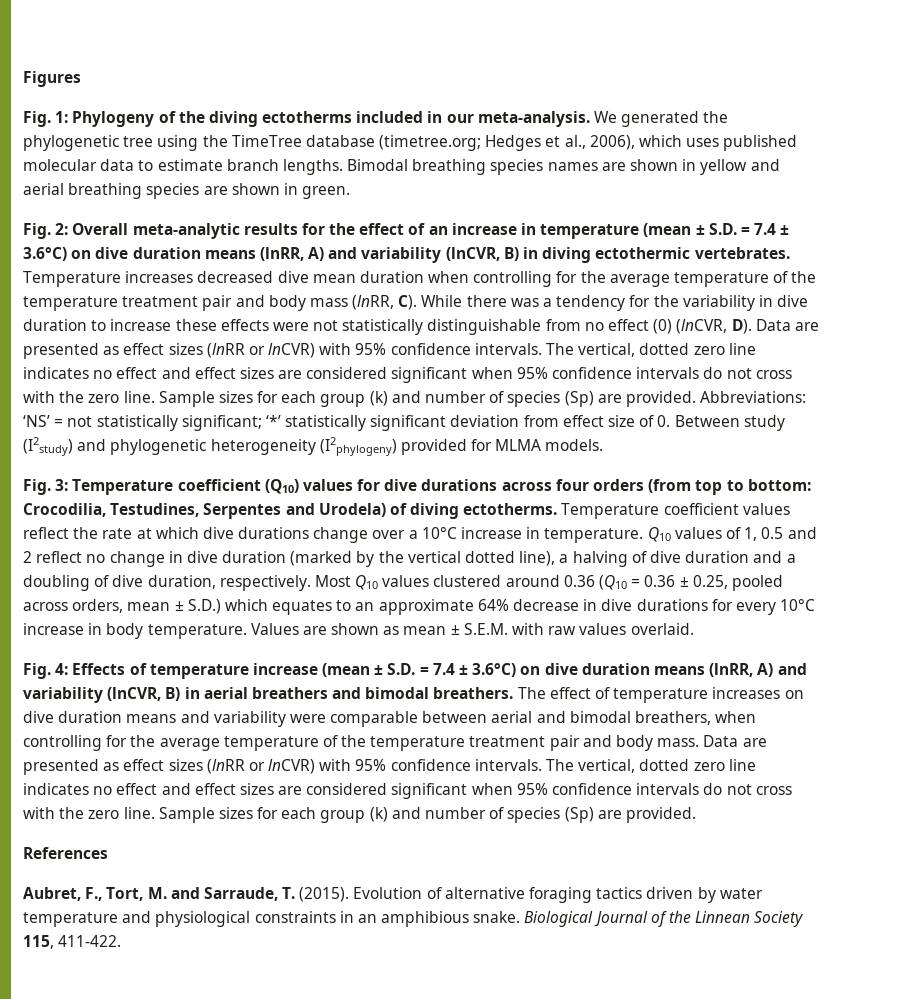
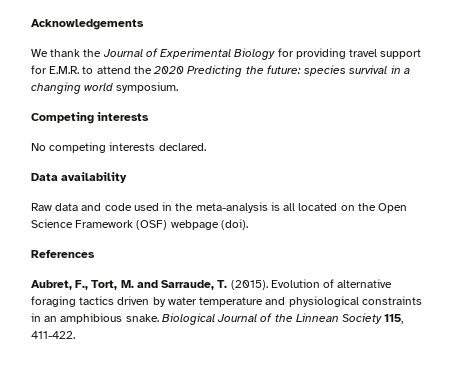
[23,71,81,87] [23,111,729,127] [23,135,798,151] [23,159,780,175] [23,183,351,199] [23,223,790,239] [23,247,790,263] [23,271,817,287] [23,295,809,311] [23,319,819,335] [23,343,756,359] [23,367,792,383] [23,391,807,407] [23,415,785,431] [23,437,604,456] [23,479,811,495] [23,503,790,519] [23,527,817,543] [23,551,796,567] [23,575,783,591] [23,599,816,615] [23,623,694,639] [23,663,807,679] [23,687,804,703] [23,711,757,727] [23,735,767,751] [23,759,756,775] [23,783,792,799] [23,807,696,823] Figures // Fig. 1: Phylogeny of the diving ectotherms included in our meta-analysis. We generated the phylogenetic tree using the TimeTree database (timetree.org; Hedges et al., 2006), which uses published molecular data to estimate branch lengths. Bimodal breathing species names are shown in yellow and aerial breathing species are shown in green. // Fig. 2: Overall meta-analytic results for the effect of an increase in temperature (mean ± S.D. = 7.4 ± 3.6°C) on dive duration means (lnRR, A) and variability (lnCVR, B) in diving ectothermic vertebrates. Temperature increases decreased dive mean duration when controlling for the average temperature of the temperature treatment pair and body mass (lnRR, C). While there was a tendency for the variability in dive duration to increase these effects were not statistically distinguishable from no effect (0) (lnCVR, D). Data are presented as effect sizes (lnRR or lnCVR) with 95% confidence intervals. The vertical, dotted zero line indicates no effect and effect sizes are considered significant when 95% confidence intervals do not cross with the zero line. Sample sizes for each group (k) and number of species (Sp) are provided. Abbreviations: ‘NS’ = not statistically significant; ‘*’ statistically significant deviation from effect size of 0. Between study (I2study) and phylogenetic heterogeneity (I2phylogeny) provided for MLMA models. // Fig. 3: Temperature coefficient (Q10) values for dive durations across four orders (from top to bottom: Crocodilia, Testudines, Serpentes and Urodela) of diving ectotherms. Temperature coefficient values reflect the rate at which dive durations change over a 10°C increase in temperature. Q10 values of 1, 0.5 and 2 reflect no change in dive duration (marked by the vertical dotted line), a halving of dive duration and a doubling of dive duration, respectively. Most Q10 values clustered around 0.36 (Q10 = 0.36 ± 0.25, pooled across orders, mean ± S.D.) which equates to an approximate 64% decrease in dive durations for every 10°C increase in body temperature. Values are shown as mean ± S.E.M. with raw values overlaid. // Fig. 4: Effects of temperature increase (mean ± S.D. = 7.4 ± 3.6°C) on dive duration means (lnRR, A) and variability (lnCVR, B) in aerial breathers and bimodal breathers. The effect of temperature increases on dive duration means and variability were comparable between aerial and bimodal breathers, when controlling for the average temperature of the temperature treatment pair and body mass. Data are presented as effect sizes (lnRR or lnCVR) with 95% confidence intervals. The vertical, dotted zero line indicates no effect and effect sizes are considered significant when 95% confidence intervals do not cross with the zero line. Sample sizes for each group (k) and number of species (Sp) are provided. -> [31,19,144,30] [31,48,422,60] [31,65,410,77] [31,82,179,94] [31,112,150,124] [31,142,206,153] [31,172,128,183] [31,202,408,213] [31,219,248,230] Acknowledgements // We thank the Journal of Experimental Biology for providing travel support for E.M.R. to attend the 2020 Predicting the future: species survival in a changing world symposium. // Competing interests // No competing interests declared. // Data availability // Raw data and code used in the meta-analysis is all located on the Open Science Framework (OSF) webpage (doi).

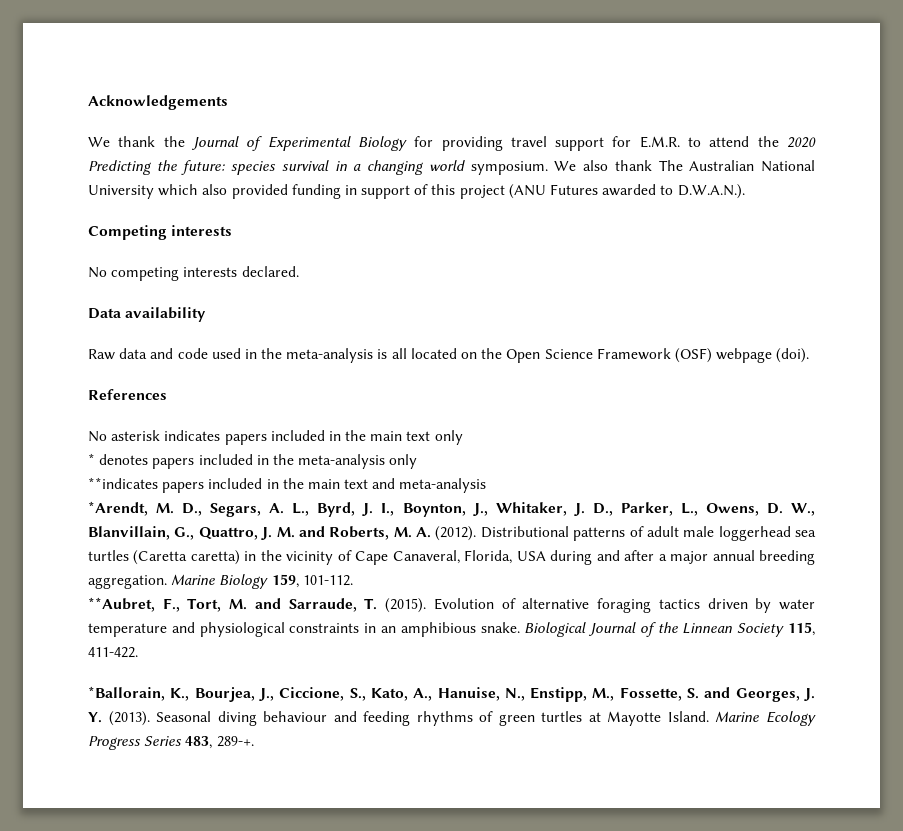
(179, 87) none -> [554,160,816,172] [88,184,745,199] We also thank The Australian National University which also provided funding in support of this project (ANU Futures awarded to D.W.A.N.).
[31,280,72,290] Aubret, -> [88,430,463,445] [88,453,418,469] [88,477,487,493] [88,501,815,517] [88,526,816,541] [88,550,816,565] [88,574,353,589] [88,597,155,612] No asterisk indicates papers included in the main text only // * denotes papers included in the meta-analysis only // **indicates papers included in the main text and meta-analysis // *Arendt, M. D., Segars, A. L., Byrd, J. I., Boynton, J., Whitaker, J. D., Parker, L., Owens, D. W., Blanvillain, G., Quattro, J. M. and Roberts, M. A. (2012). Distributional patterns of adult male loggerhead sea turtles (Caretta caretta) in the vicinity of Cape Canaveral, Florida, USA during and after a major annual breeding aggregation. Marine Biology 159, 101-112. // **Aubret,
(75, 335) none -> [88,686,815,702] [88,711,816,726] [88,736,254,750] // *Ballorain, K., Bourjea, J., Ciccione, S., Kato, A., Hanuise, N., Enstipp, M., Fossette, S. and Georges, J. Y. (2013). Seasonal diving behaviour and feeding rhythms of green turtles at Mayotte Island. Marine Ecology Progress Series 483, 289-+.

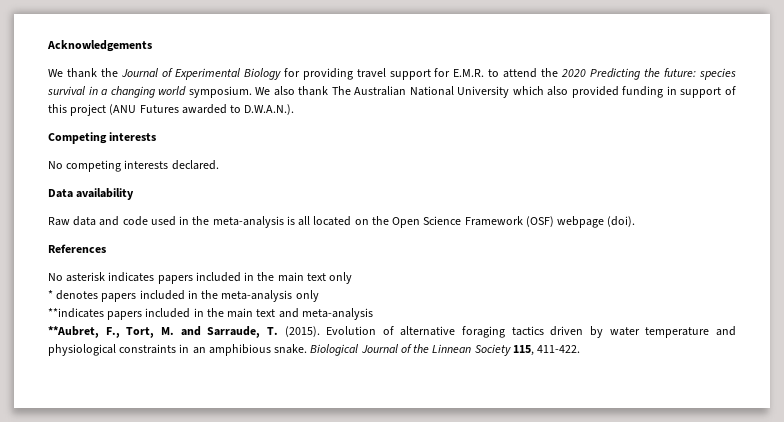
[88,501,815,517] [88,526,816,541] [88,550,816,565] [88,574,353,589] // *Arendt, M. D., Segars, A. L., Byrd, J. I., Boynton, J., Whitaker, J. D., Parker, L., Owens, D. W., Blanvillain, G., Quattro, J. M. and Roberts, M. A. (2012). Distributional patterns of adult male loggerhead sea turtles (Caretta caretta) in the vicinity of Cape Canaveral, Florida, USA during and after a major annual breeding aggregation. Marine Biology 159, 101-112. -> (373, 314) none
[88,686,815,702] [88,711,816,726] [88,736,254,750] // *Ballorain, K., Bourjea, J., Ciccione, S., Kato, A., Hanuise, N., Enstipp, M., Fossette, S. and Georges, J. Y. (2013). Seasonal diving behaviour and feeding rhythms of green turtles at Mayotte Island. Marine Ecology Progress Series 483, 289-+. -> (581, 349) none

